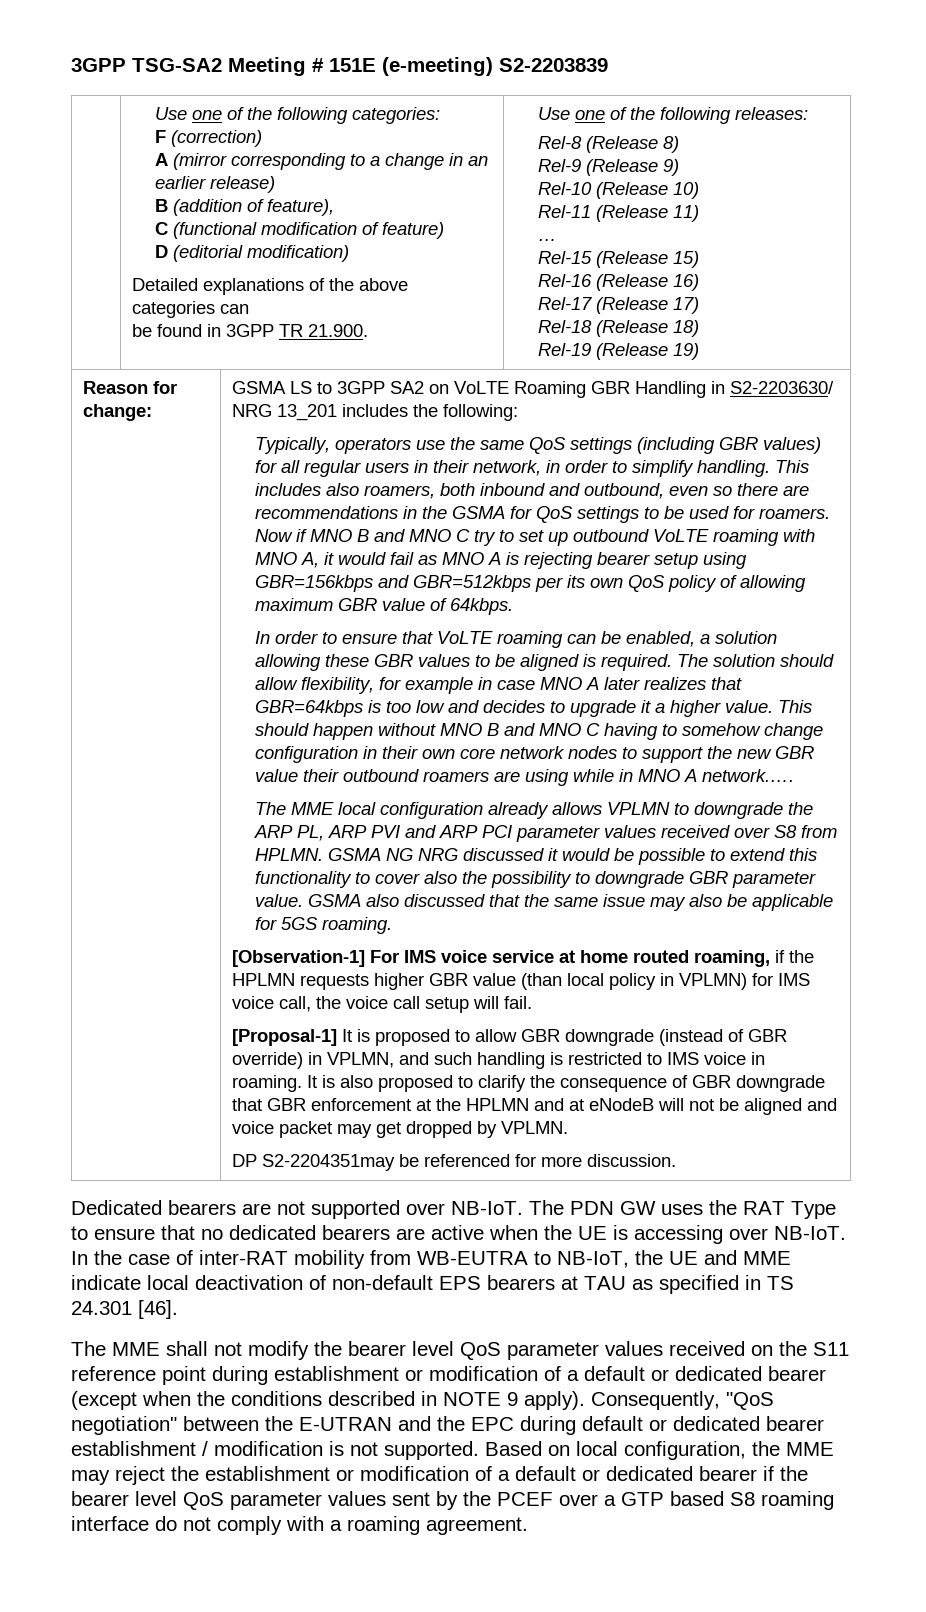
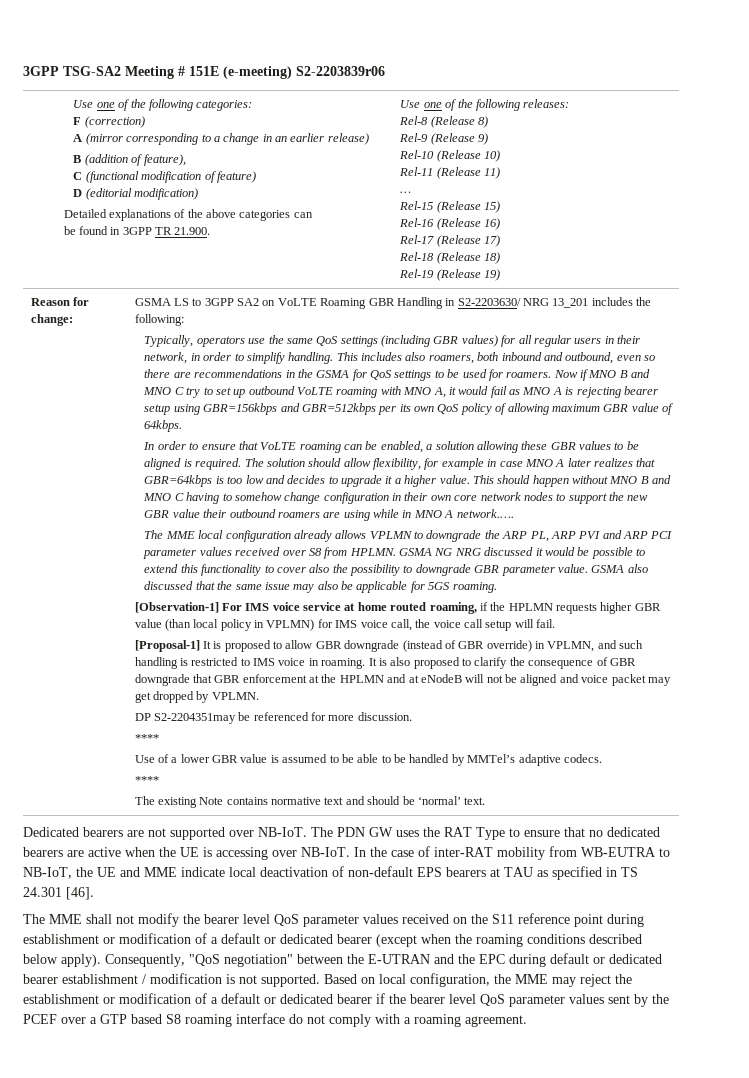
[499,58,608,72] S2-2203839 -> [296,66,385,76] S2-2203839r06
(676, 1160) none -> [134,734,159,742] [134,754,602,766] [134,776,159,784] [134,796,486,808] // **** // Use of a lower GBR value is assumed to be able to be handled by MMTel’s adaptive codecs. // **** // The existing Note contains normative text and should be ‘normal’ text.
(225, 1398) none -> [476,934,523,947] roaming
[421,1391,518,1406] in NOTE 9 -> [23,954,58,964] below

